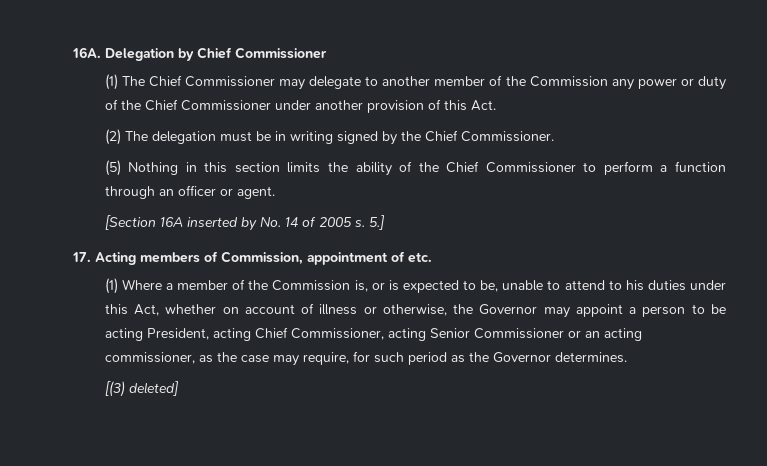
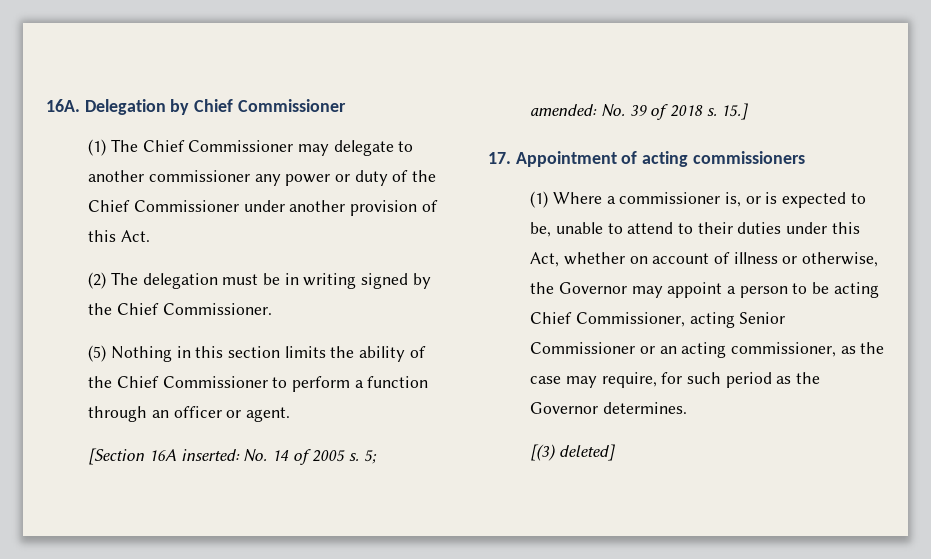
[434,75,608,87] member of the Commission -> [148,170,250,182] commissioner
[186,217,257,231] inserted by -> [180,449,240,461] inserted:
[368,215,385,230] [72,251,432,265] 5.] // 17. Acting members of Commission, appointment of etc. -> [363,450,377,464] [530,103,749,120] [488,151,805,167] 5; amended: No. 39 of 2018 s. 15.] // 17. Appointment of acting commissioners
[177,279,351,291] member of the Commission -> [619,192,721,204] commissioner
[625,280,644,291] his -> [697,222,733,234] their
[146,328,251,341] President, acting -> (879, 290) none

